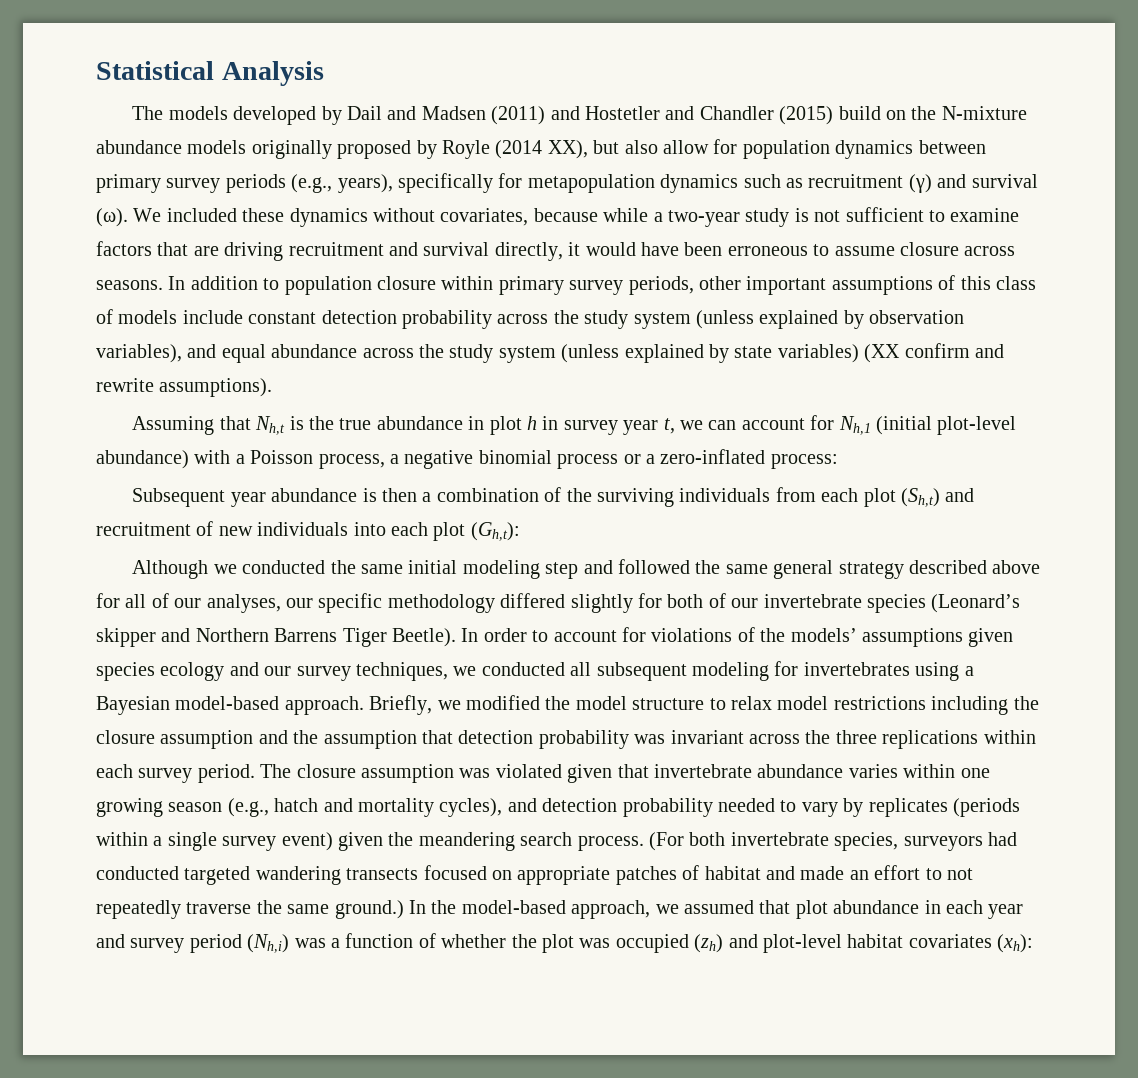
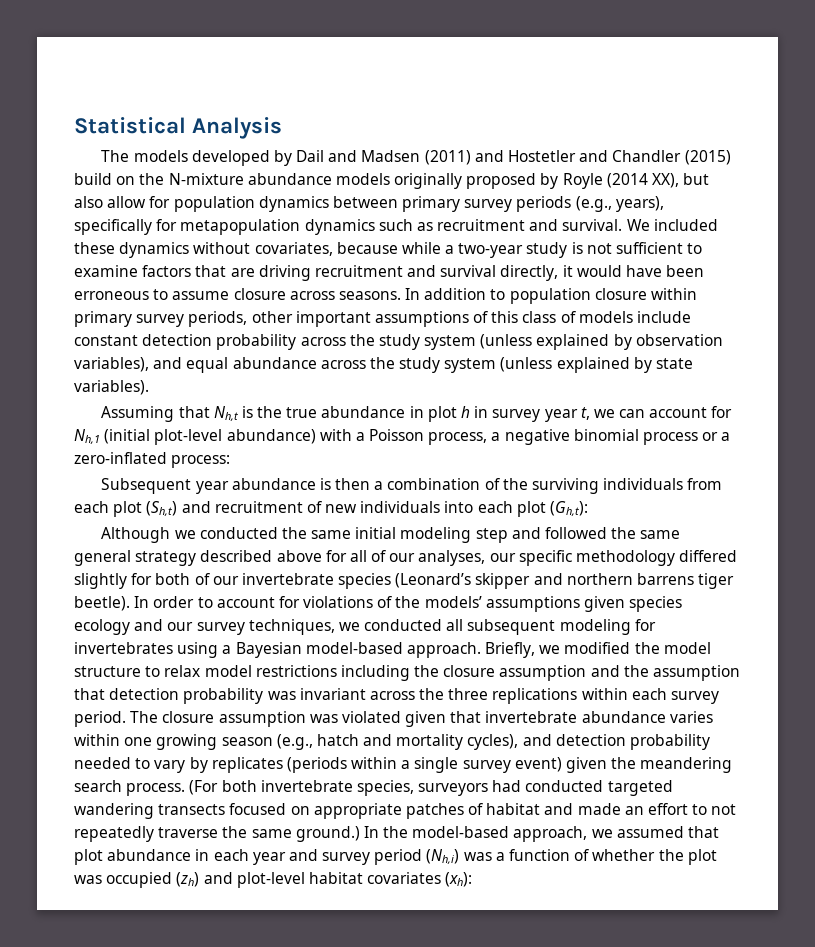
[908,174,1038,193] [96,208,128,227] (γ) and survival (ω). -> [529,219,623,231] and survival.
[777,343,1004,363] [96,378,273,397] variables) (XX confirm and rewrite assumptions). -> [74,380,149,395] variables).
[195,628,456,647] Northern Barrens Tiger Beetle). -> [566,573,735,589] [74,596,130,611] northern barrens tiger beetle).

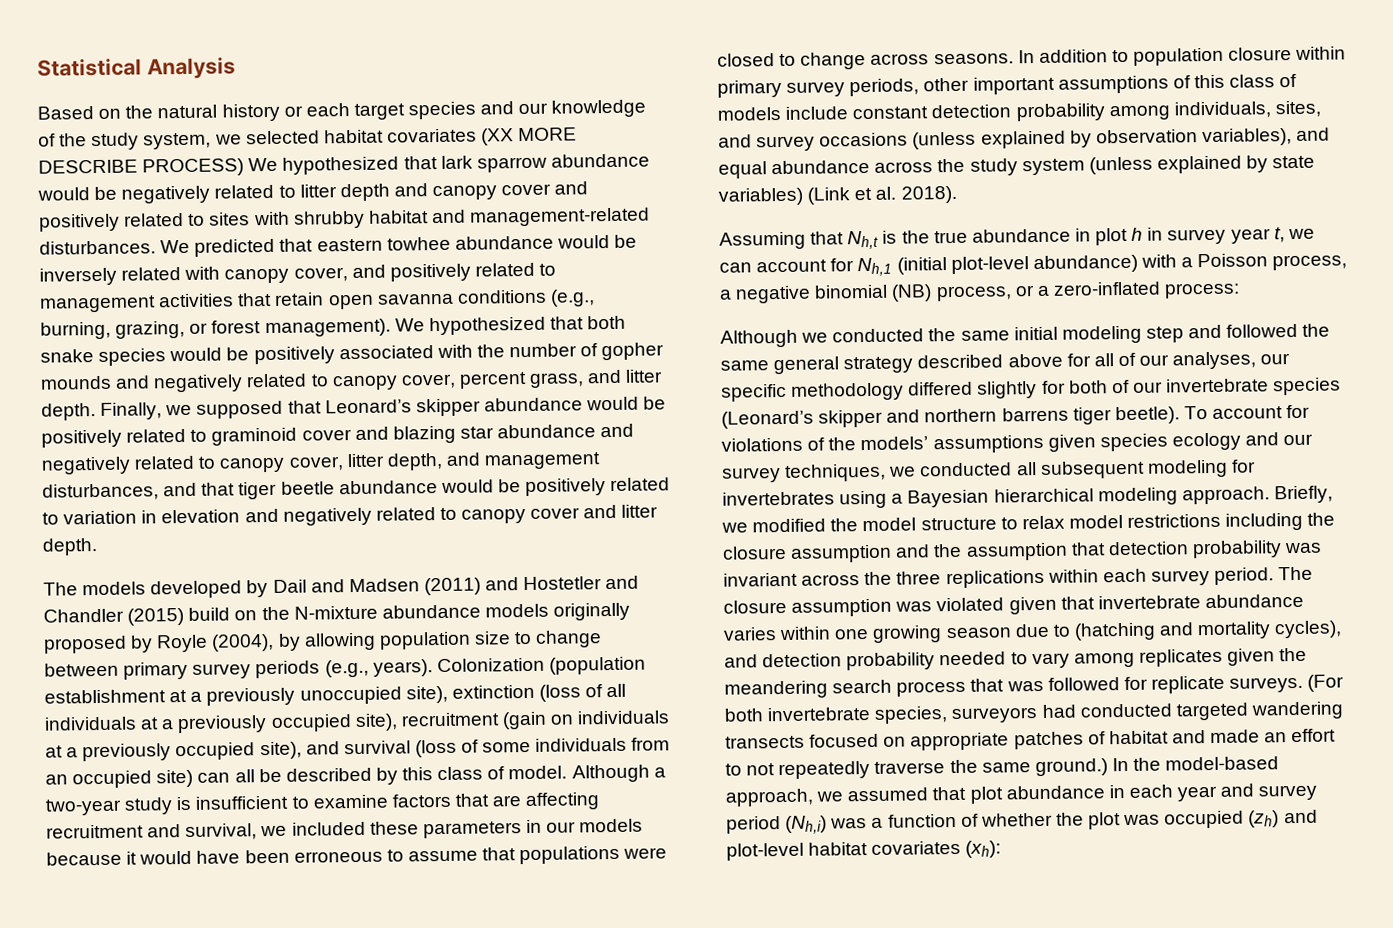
(283, 128) none -> [37,99,647,122] [38,127,578,151] [38,153,650,177] [37,181,589,204] [39,207,651,232] [39,234,638,257] [39,262,557,286] [39,289,595,313] [40,315,627,340] [40,342,665,366] [40,369,664,393] [41,396,667,421] [41,423,635,448] [41,452,602,475] [42,477,671,501] [42,504,659,526] [42,538,98,556] // Based on the natural history or each target species and our knowledge of the study system, we selected habitat covariates (XX MORE DESCRIBE PROCESS) We hypothesized that lark sparrow abundance would be negatively related to litter depth and canopy cover and positively related to sites with shrubby habitat and management-related disturbances. We predicted that eastern towhee abundance would be inversely related with canopy cover, and positively related to management activities that retain open savanna conditions (e.g., burning, grazing, or forest management). We hypothesized that both snake species would be positively associated with the number of gopher mounds and negatively related to canopy cover, percent grass, and litter depth. Finally, we supposed that Leonard’s skipper abundance would be positively related to graminoid cover and blazing star abundance and negatively related to canopy cover, litter depth, and management disturbances, and that tiger beetle abundance would be positively related to variation in elevation and negatively related to canopy cover and litter depth.
[606,173,710,188] [74,196,329,212] (2014 XX), but also allow for population dynamics -> [211,630,603,652] (2004), by allowing population size to change
[615,196,664,212] [74,219,718,235] [74,242,441,258] years), specifically for metapopulation dynamics such as recruitment and survival. We included these dynamics without covariates, because while -> [372,656,646,677] [44,683,627,706] [44,710,671,734] [45,737,671,762] [45,764,650,789] years). Colonization (population establishment at a previously unoccupied site), extinction (loss of all individuals at a previously occupied site), recruitment (gain on individuals at a previously occupied site), and survival (loss of some individuals from an occupied site) can all be described by this class of model. Although
[586,242,684,254] not sufficient -> [195,795,290,810] insufficient
[258,265,559,281] driving recruitment and survival directly, -> [525,792,601,811] [46,818,644,841] [46,851,122,866] affecting recruitment and survival, we included these parameters in our models because
[233,288,286,300] closure -> [482,845,668,865] [717,51,867,70] that populations were closed to change
[300,334,477,350] across the study system -> [1108,100,1321,121] [718,132,909,152] among individuals, sites, and survey occasions
[74,380,149,395] variables). -> [718,185,957,206] variables) (Link et al. 2018).
[643,432,699,445] process -> [891,284,1012,302] (NB) process,
[101,478,723,494] [74,501,589,517] // Subsequent year abundance is then a combination of the surviving individuals from each plot (Sh,t) and recruitment of new individuals into each plot (Gh,t): -> (1241, 290) none
[134,596,213,608] In order to -> [1183,406,1208,420] To
[305,642,403,654] model-based -> [993,487,1178,506] hierarchical modeling
[276,734,359,750] (e.g., hatch -> [1014,622,1156,641] due to (hatching
[189,757,733,773] [74,780,186,796] by replicates (periods within a single survey event) given the meandering search process. -> [1073,647,1308,668] [724,675,1304,699] among replicates given the meandering search process that was followed for replicate surveys.

